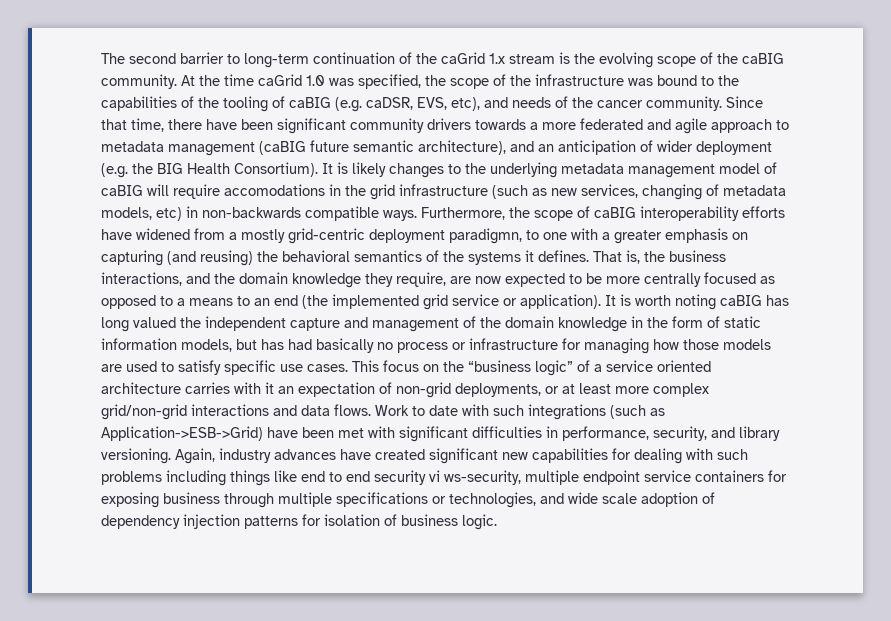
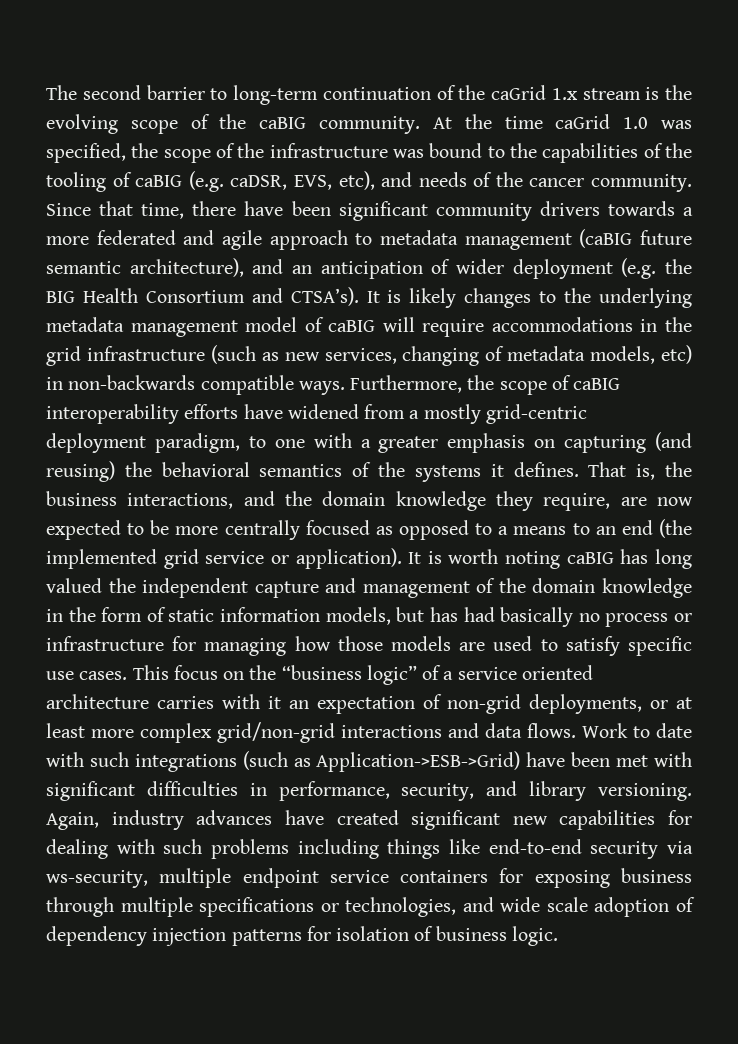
[234,162,318,177] Consortium). -> [145,287,359,306] Consortium and CTSA’s).
[224,184,325,196] accomodations -> [491,317,633,332] accommodations
[449,228,522,244] paradigmn, -> [154,433,240,453] paradigm,
[301,470,440,485] end to end security vi -> [488,839,693,859] end-to-end security via

